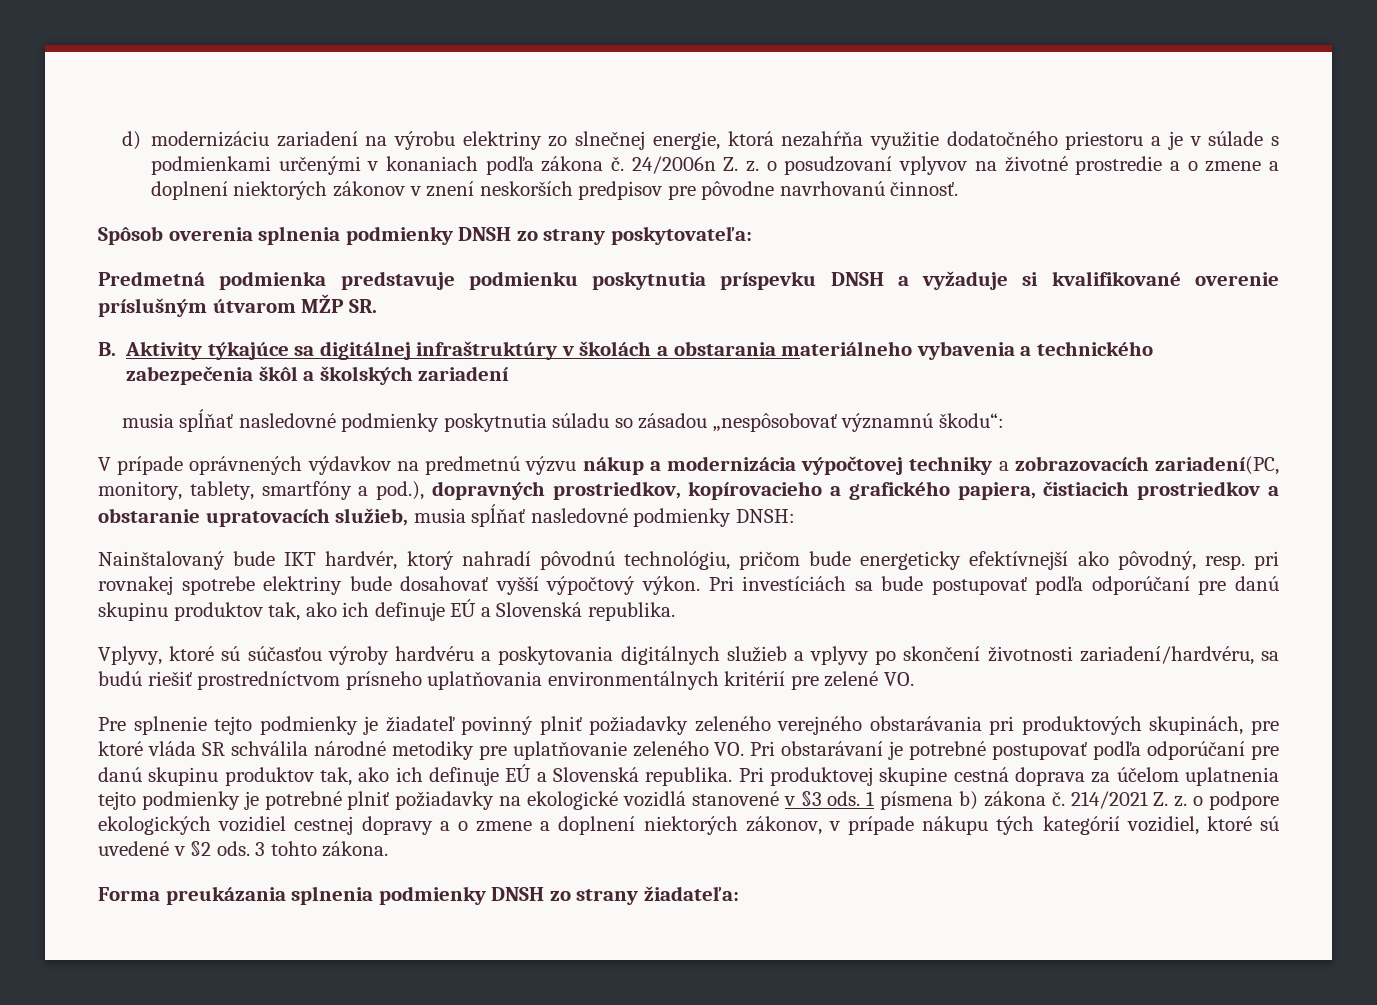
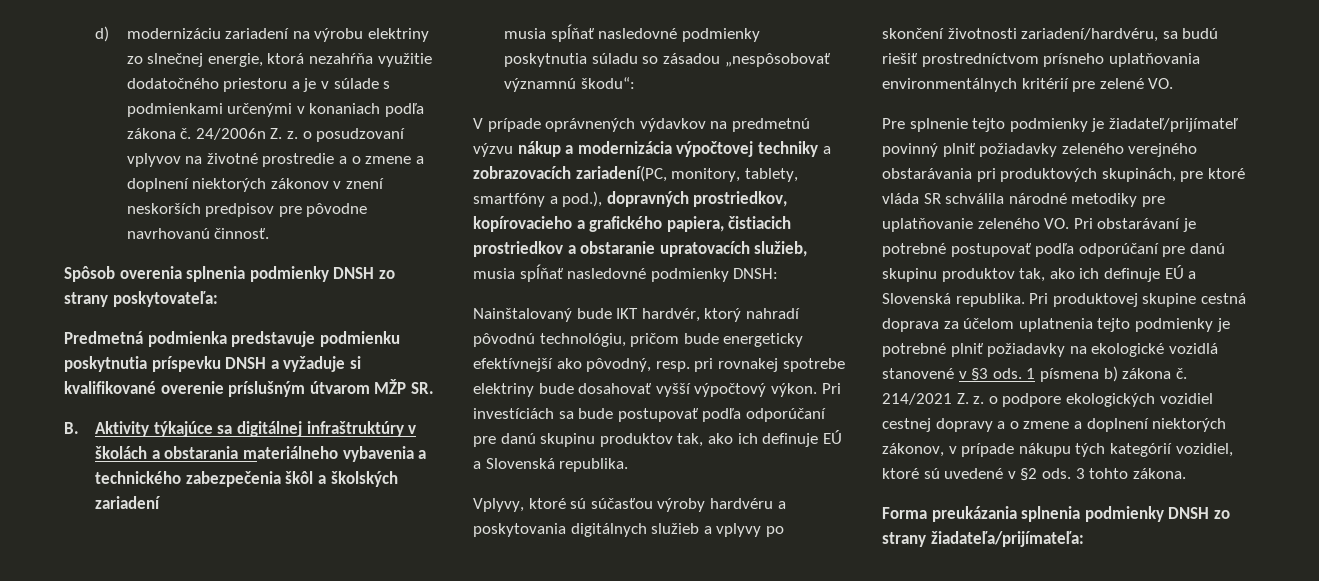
[385,716,455,732] žiadateľ -> [1108,118,1238,132] žiadateľ/prijímateľ
[643,886,739,901] žiadateľa: -> [930,531,1084,547] žiadateľa/prijímateľa:

